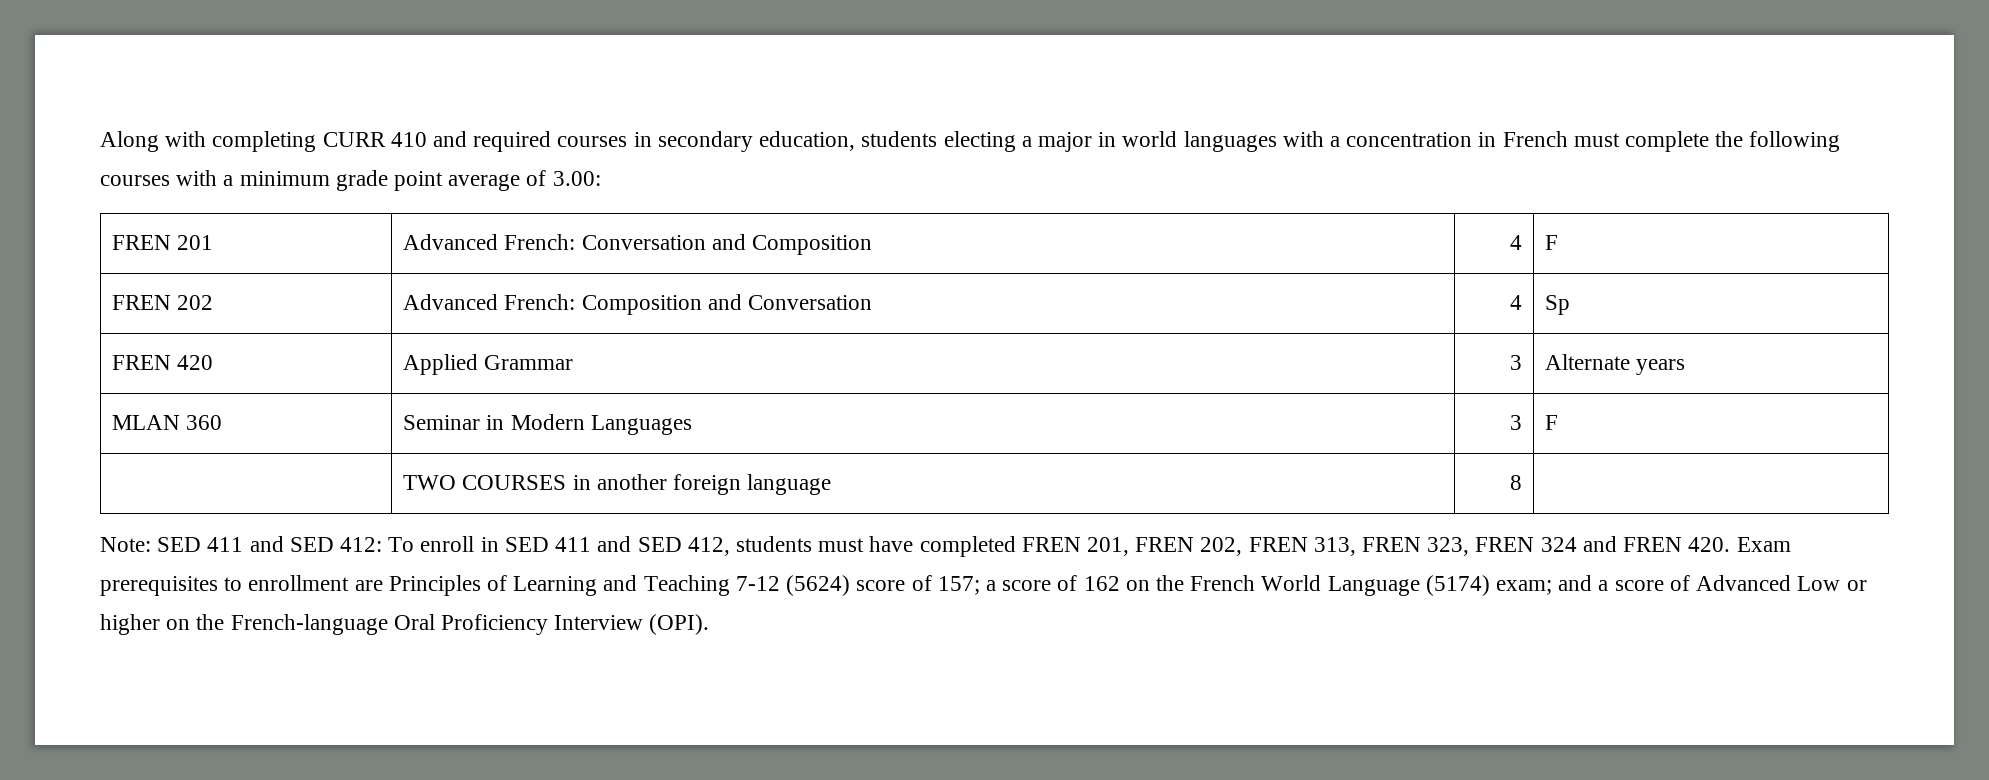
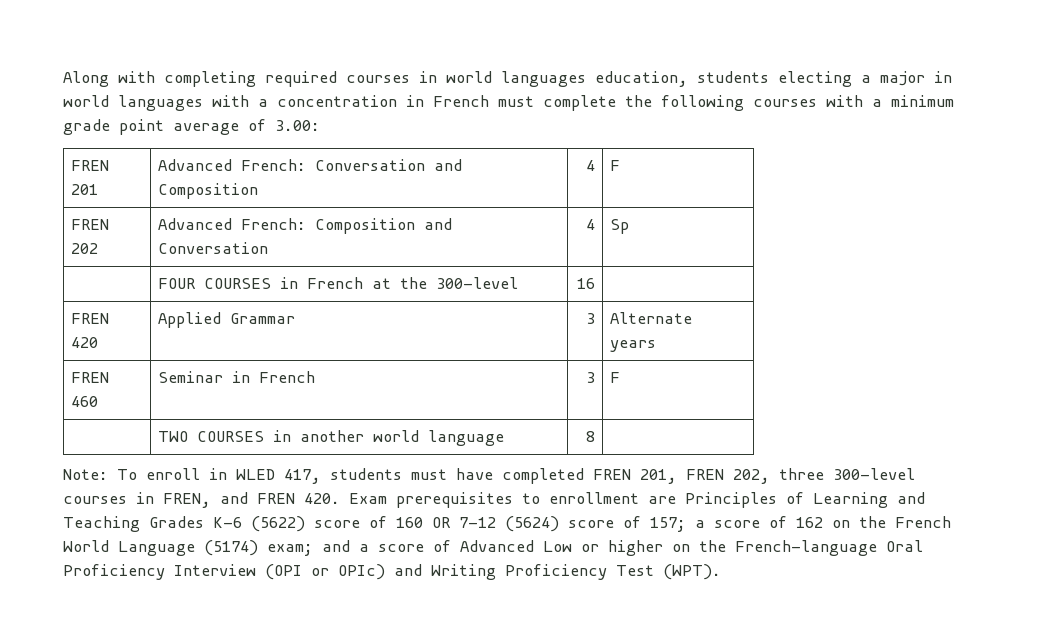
[322,131,468,147] CURR 410 and -> (256, 79) none
[657,131,753,152] secondary -> [446,71,586,87] world languages
(1571, 305) none -> [157,277,518,289] [577,278,596,289] // | FOUR COURSES in French at the 300-level | 16 |
[112,415,223,430] MLAN 360 -> [70,372,109,383] [70,396,98,407] FREN 460
[510,414,692,435] Modern Languages -> [258,371,315,383] French
[673,474,742,495] foreign -> [372,430,419,442] world
[157,536,730,556] SED 411 and SED 412: To enroll in SED 411 and SED 412, -> [117,468,321,484] To enroll in WLED 417,
[1248,537,1577,556] FREN 313, FREN 323, FREN 324 -> [779,468,915,480] [63,492,211,508] three 300-level courses in FREN,
(730, 585) none -> [149,516,451,532] Grades K-6 (5622) score of 160 OR
[649,614,710,635] (OPI). -> [265,564,721,580] (OPI or OPIc) and Writing Proficiency Test (WPT).

